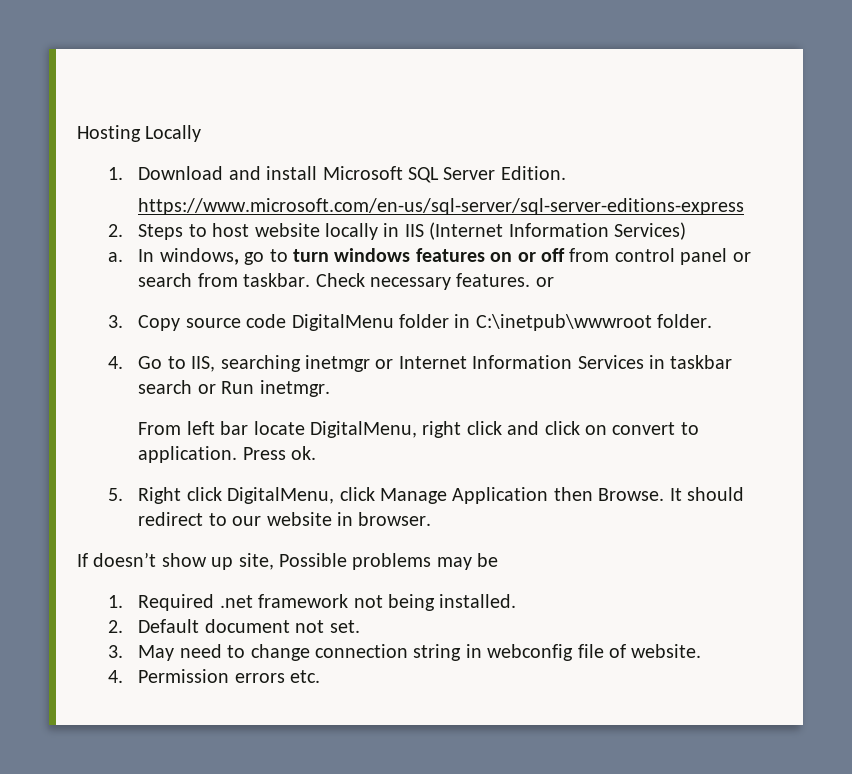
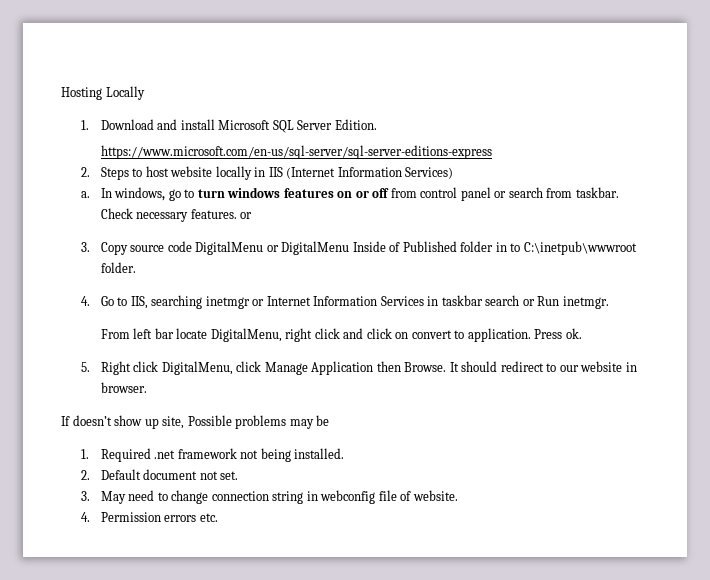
(394, 322) none -> [266,241,457,255] or DigitalMenu Inside of Published
(471, 321) none -> [510,243,521,252] to

